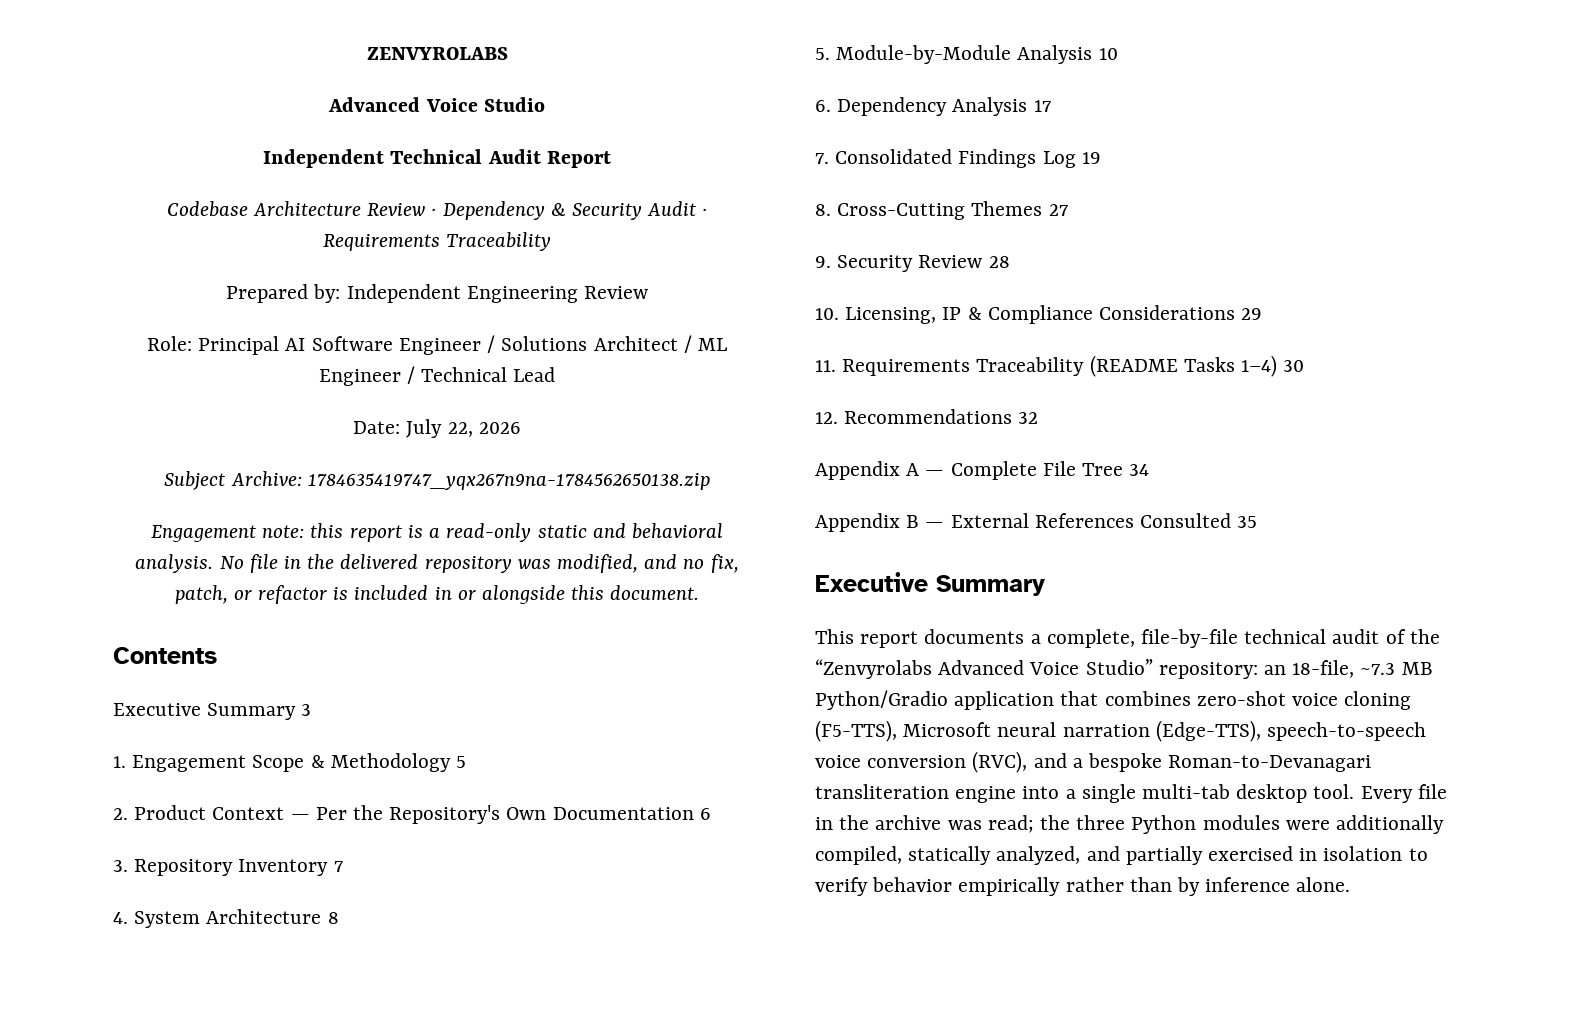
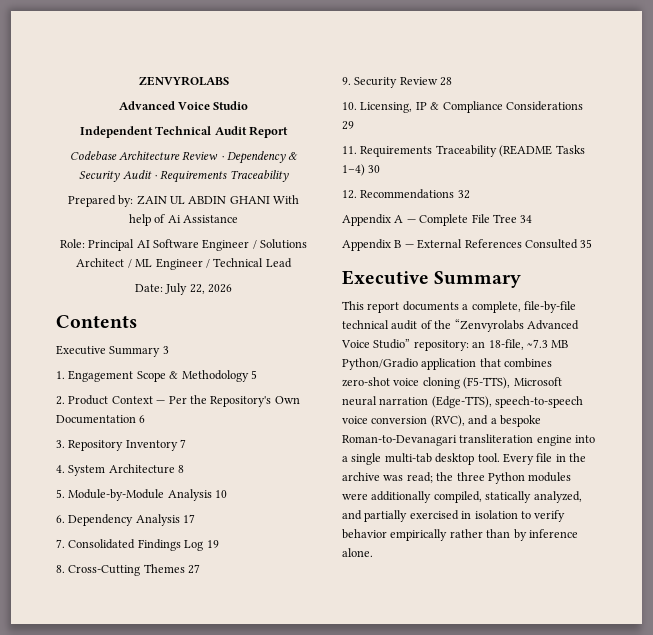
[346,284,648,303] Independent Engineering Review -> [136,195,300,205] [128,214,239,226] ZAIN UL ABDIN GHANI With help of Ai Assistance
[164,471,710,490] [151,523,723,542] [135,554,739,573] [174,585,700,604] // Subject Archive: 1784635419747_yqx267n9na-1784562650138.zip // Engagement note: this report is a read-only static and behavioral analysis. No file in the delivered repository was modified, and no fix, patch, or refactor is included in or alongside this document. -> (233, 288) none

